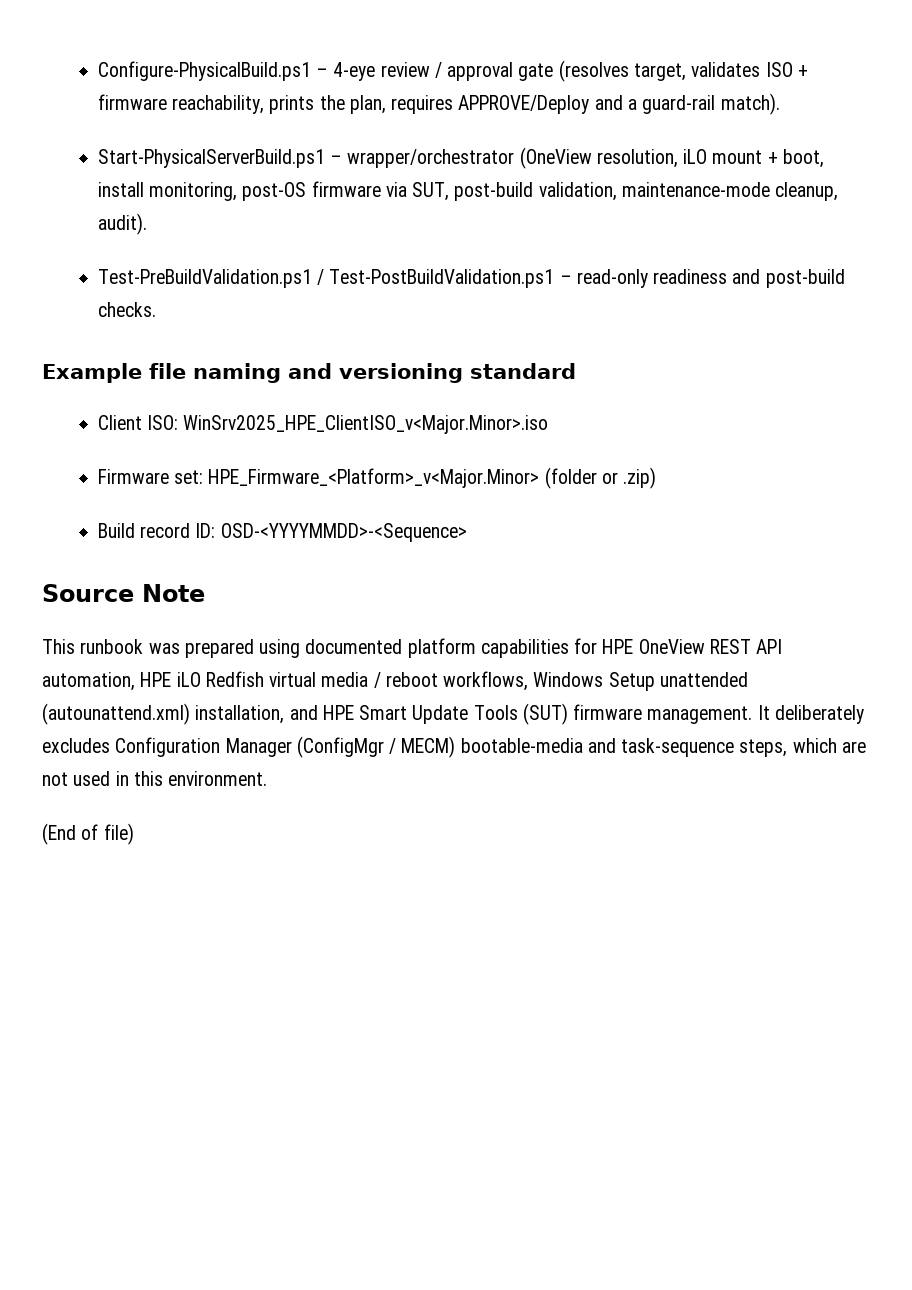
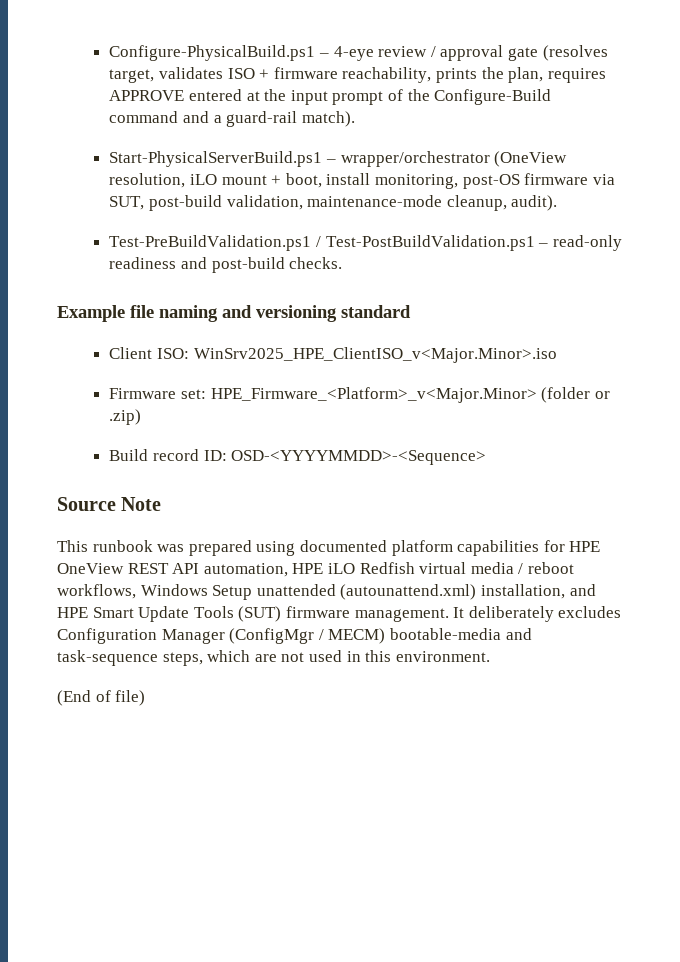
[458,95,590,114] APPROVE/Deploy -> [109,89,552,105] [109,111,179,123] APPROVE entered at the input prompt of the Configure-Build command

